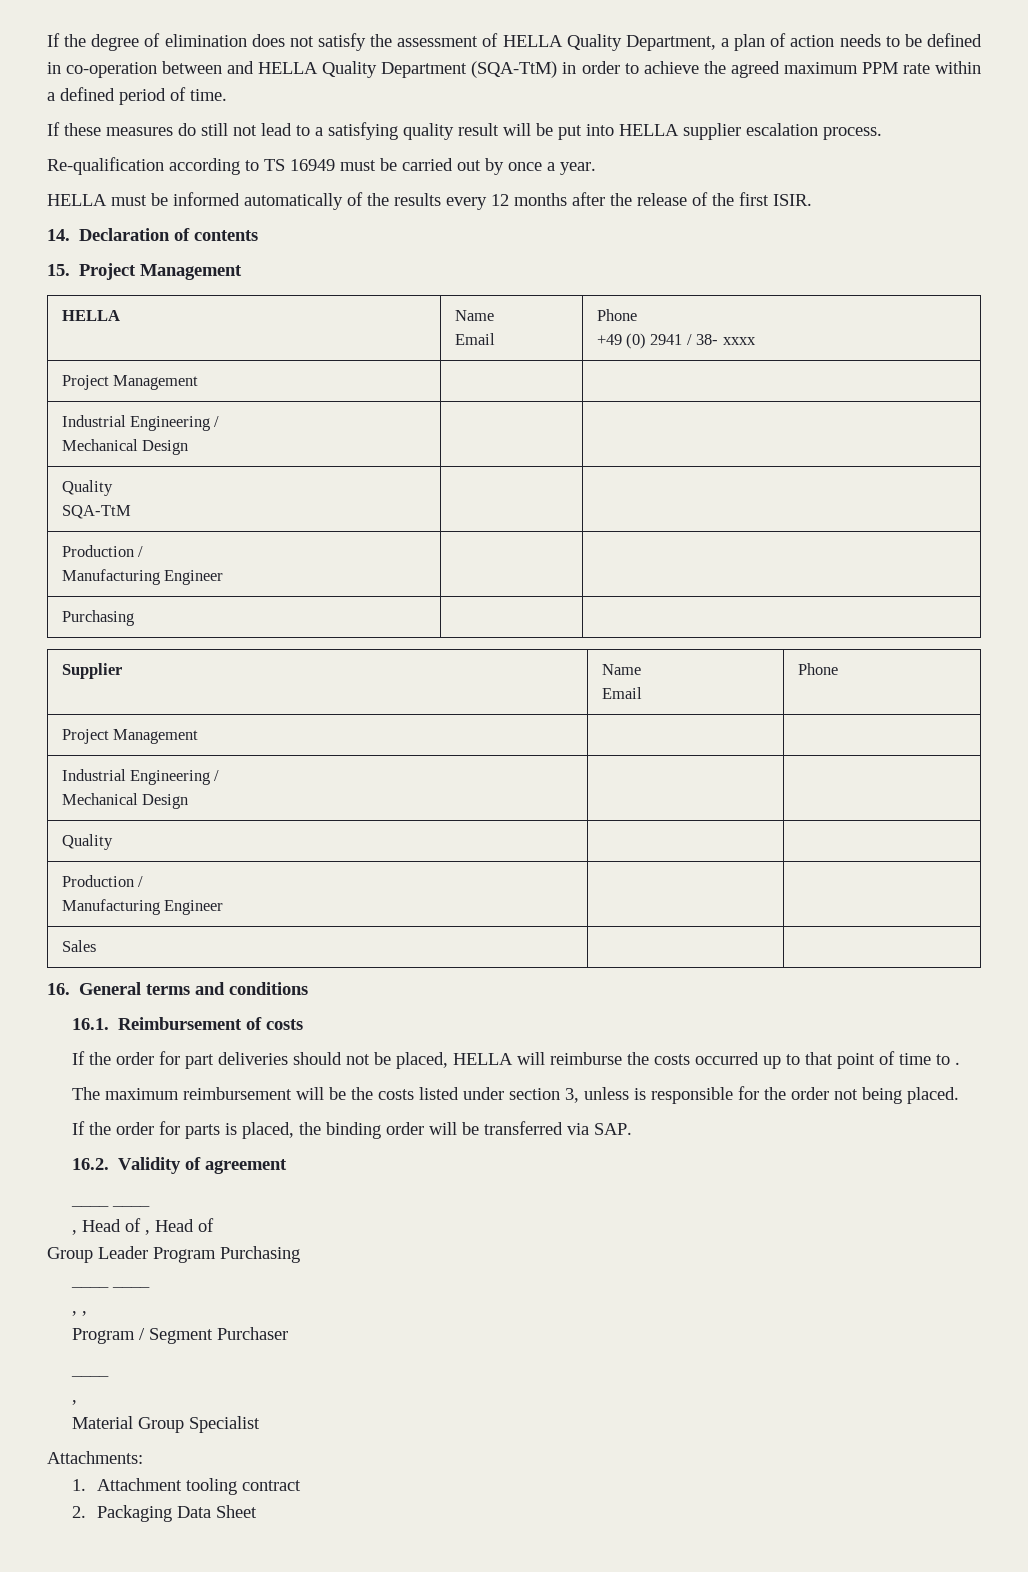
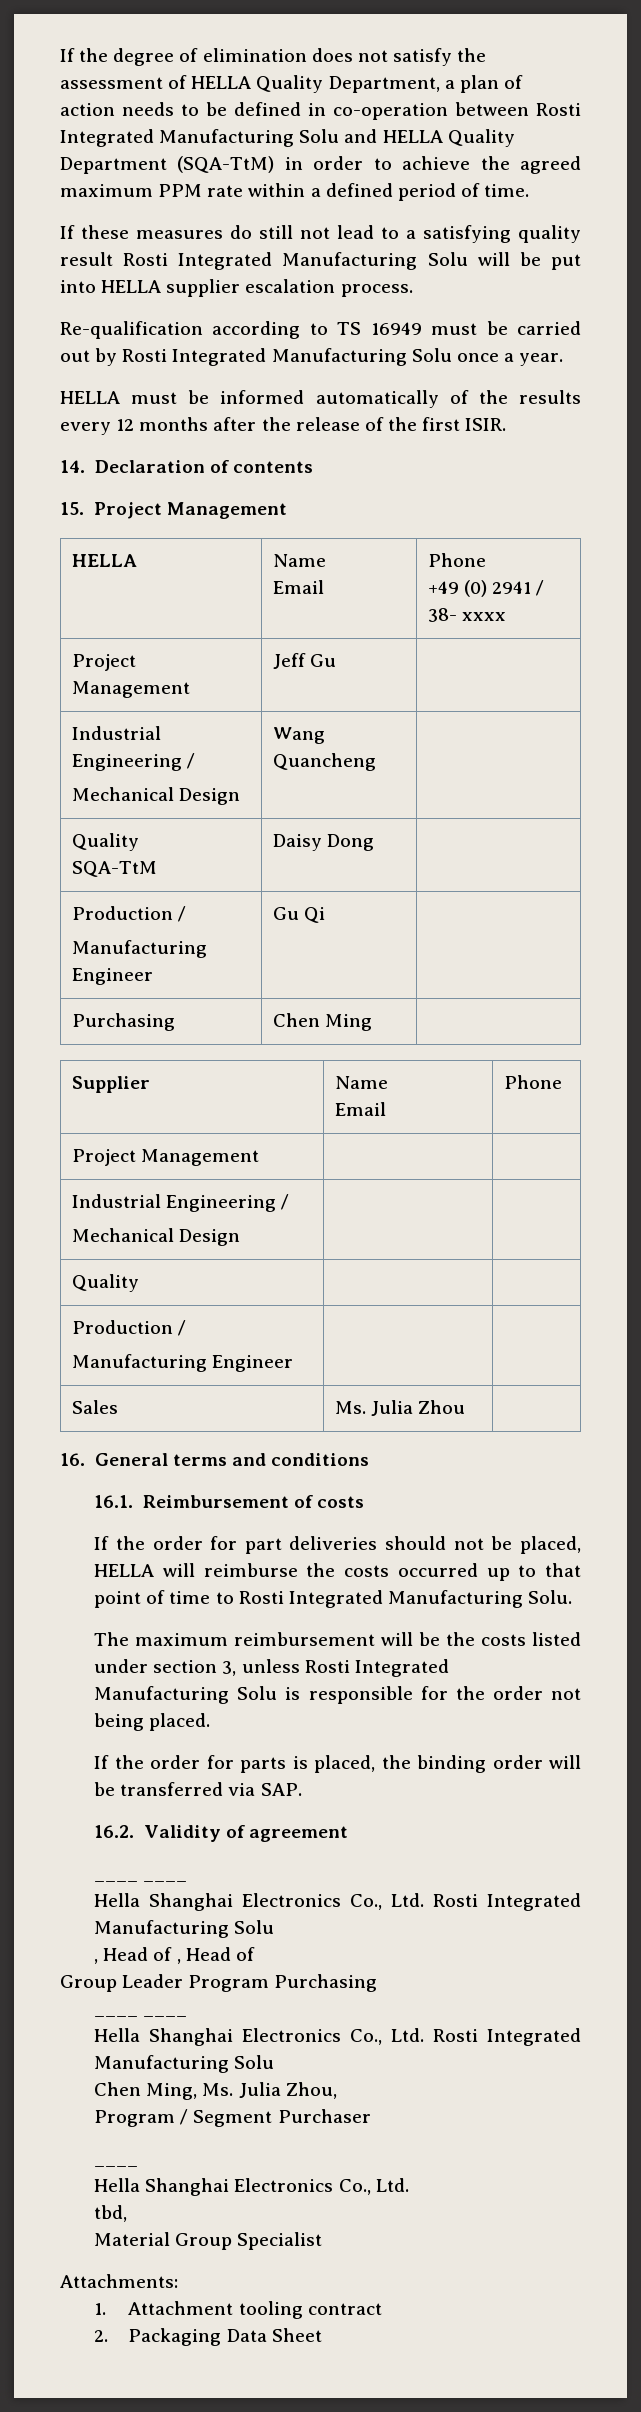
(223, 67) none -> [536,103,581,116] [60,129,340,147] Rosti Integrated Manufacturing Solu
(499, 129) none -> [123,252,468,270] Rosti Integrated Manufacturing Solu
(504, 166) none -> [122,348,452,366] Rosti Integrated Manufacturing Solu
[61,415,220,431] [61,439,188,455] | // Industrial Engineering / // Mechanical Design | -> [272,653,336,669] [71,726,161,740] [71,753,195,771] [71,787,240,805] [272,727,325,744] [272,753,376,771] Jeff Gu | // Industrial Engineering / // Mechanical Design | Wang Quancheng
[61,545,143,557] [61,569,223,585] | // Production / // Manufacturing Engineer | -> [272,834,374,851] [71,906,186,922] [71,940,207,958] [71,968,153,985] [272,907,325,923] Daisy Dong | // Production / // Manufacturing Engineer | Gu Qi
(134, 618) none -> [272,1013,372,1031] Chen Ming
(96, 946) none -> [334,1400,465,1416] Ms. Julia Zhou
[955,1062,961,1065] . -> [238,1590,573,1608] Rosti Integrated Manufacturing Solu.
(630, 1093) none -> [304,1659,449,1677] [94,1686,278,1704] Rosti Integrated Manufacturing Solu
(151, 1206) none -> [94,1893,582,1911] [94,1920,275,1938] // Hella Shanghai Electronics Co., Ltd. Rosti Integrated Manufacturing Solu
[72,1311,88,1316] , , -> [94,2028,582,2046] [94,2055,275,2073] [94,2082,337,2100] Hella Shanghai Electronics Co., Ltd. Rosti Integrated Manufacturing Solu // Chen Ming, Ms. Julia Zhou,
[72,1400,78,1405] , -> [94,2178,409,2196] [94,2205,128,2222] Hella Shanghai Electronics Co., Ltd. // tbd,

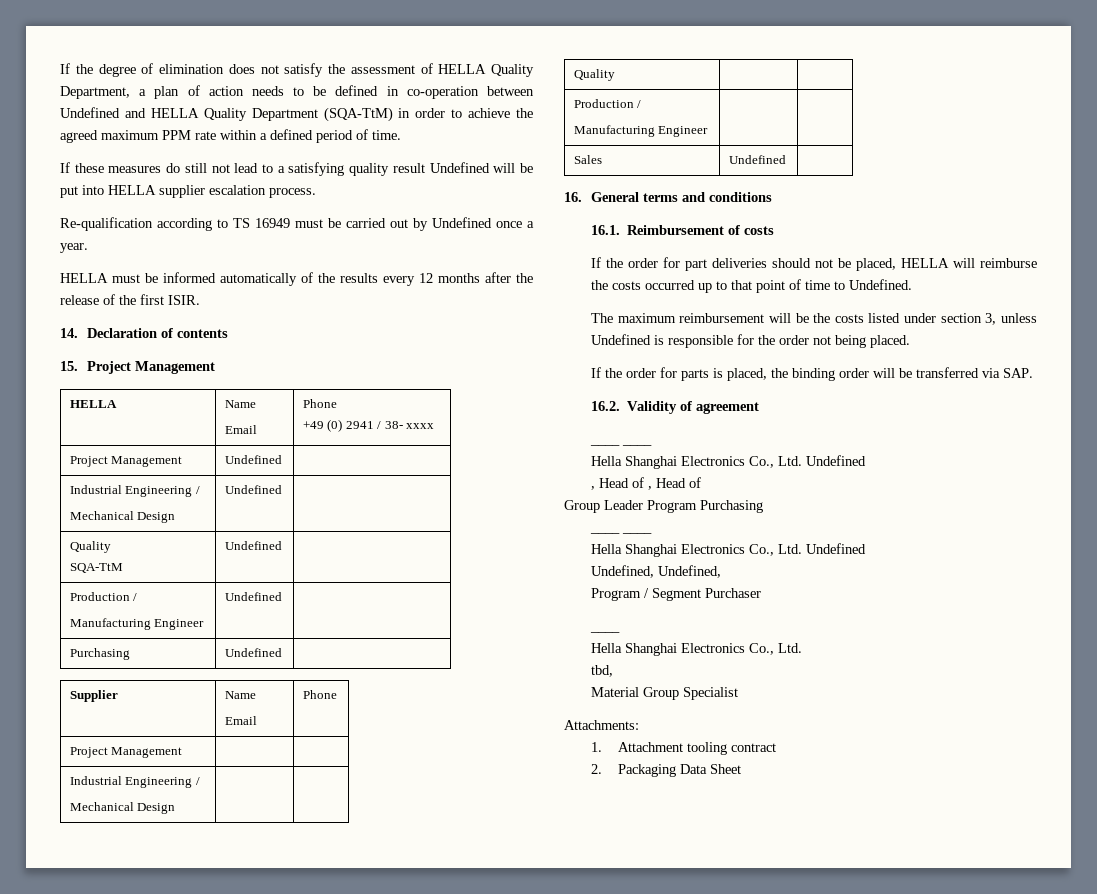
[536,103,581,116] [60,129,340,147] Rosti Integrated Manufacturing Solu -> [60,107,120,118] Undefined
[123,252,468,270] Rosti Integrated Manufacturing Solu -> [429,162,490,173] Undefined
[122,348,452,366] Rosti Integrated Manufacturing Solu -> [432,217,492,228] Undefined
[272,653,336,669] [71,726,161,740] [71,753,195,771] [71,787,240,805] [272,727,325,744] [272,753,376,771] Jeff Gu | // Industrial Engineering / // Mechanical Design | Wang Quancheng -> [224,455,282,464] [69,485,200,497] [69,511,176,523] [224,485,282,494] Undefined | // Industrial Engineering / // Mechanical Design | Undefined
[272,834,374,851] [71,906,186,922] [71,940,207,958] [71,968,153,985] [272,907,325,923] Daisy Dong | // Production / // Manufacturing Engineer | Gu Qi -> [224,541,282,550] [69,592,138,601] [69,618,205,630] [224,592,282,601] Undefined | // Production / // Manufacturing Engineer | Undefined
[272,1013,372,1031] Chen Ming -> [224,648,282,657] Undefined
[334,1400,465,1416] Ms. Julia Zhou -> [728,155,786,164] Undefined
[238,1590,573,1608] Rosti Integrated Manufacturing Solu. -> [848,279,912,290] Undefined.
[304,1659,449,1677] [94,1686,278,1704] Rosti Integrated Manufacturing Solu -> [590,334,651,345] Undefined
[433,1893,582,1911] [94,1920,275,1938] Rosti Integrated Manufacturing Solu -> [805,455,866,466] Undefined
[433,2028,582,2046] [94,2055,275,2073] [94,2082,337,2100] Rosti Integrated Manufacturing Solu // Chen Ming, Ms. Julia Zhou, -> [805,543,866,554] [590,565,721,578] Undefined // Undefined, Undefined,

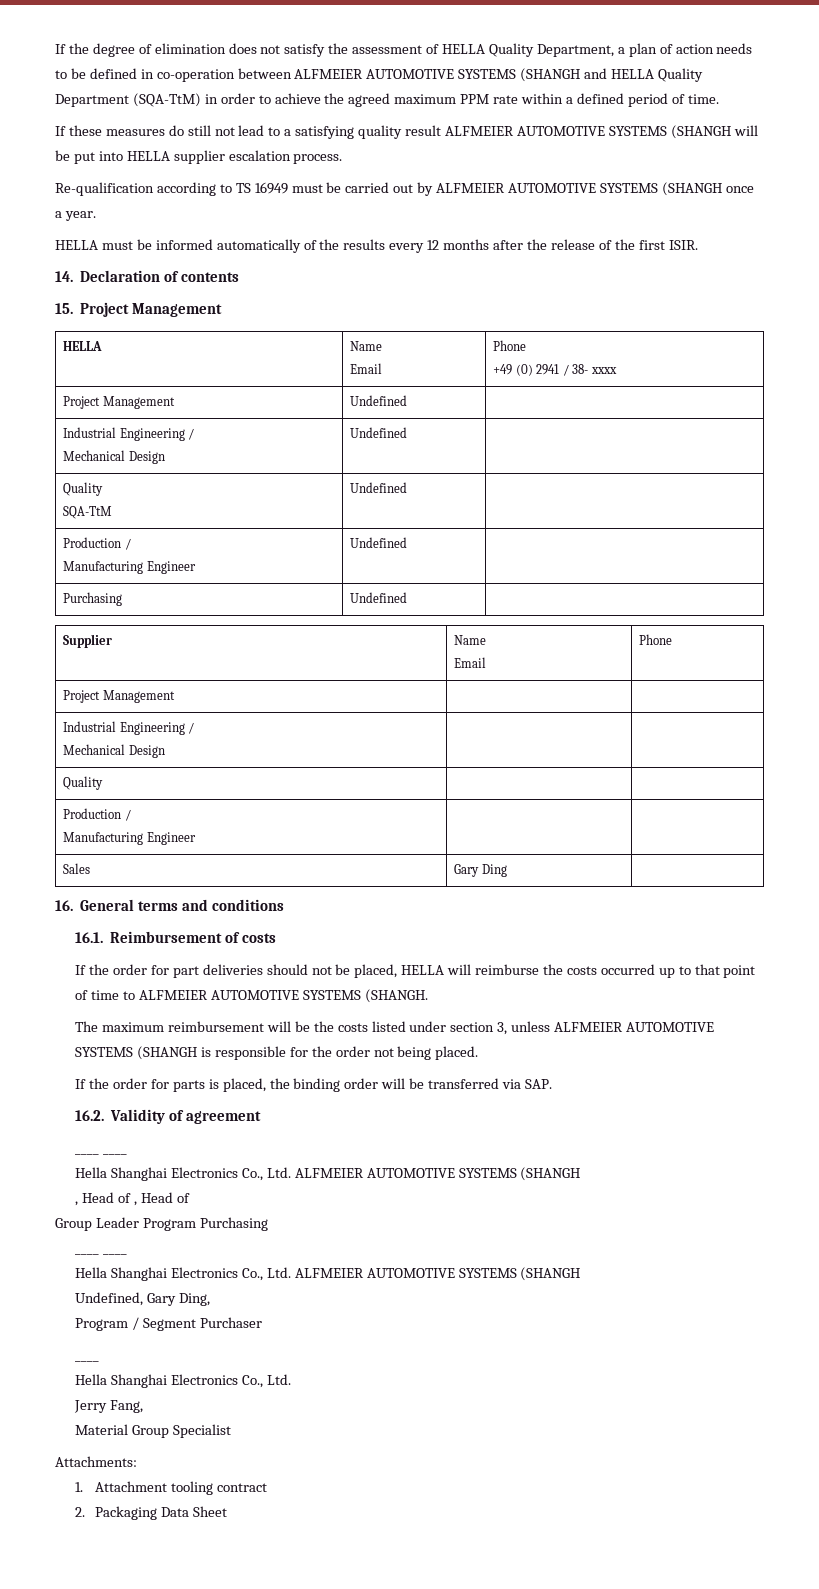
[60,107,120,118] Undefined -> [294,68,581,82] ALFMEIER AUTOMOTIVE SYSTEMS (SHANGH
[429,162,490,173] Undefined -> [444,125,731,139] ALFMEIER AUTOMOTIVE SYSTEMS (SHANGH
[432,217,492,228] Undefined -> [436,182,722,196] ALFMEIER AUTOMOTIVE SYSTEMS (SHANGH
[728,155,786,164] Undefined -> [454,864,507,877] Gary Ding
[848,279,912,290] Undefined. -> [138,989,428,1003] ALFMEIER AUTOMOTIVE SYSTEMS (SHANGH.
[590,334,651,345] Undefined -> [554,1022,715,1032] [75,1046,198,1060] ALFMEIER AUTOMOTIVE SYSTEMS (SHANGH
[805,455,866,466] Undefined -> [294,1167,581,1181] ALFMEIER AUTOMOTIVE SYSTEMS (SHANGH
[805,543,866,554] [590,565,721,578] Undefined // Undefined, Undefined, -> [294,1267,581,1281] [75,1292,210,1306] ALFMEIER AUTOMOTIVE SYSTEMS (SHANGH // Undefined, Gary Ding,
[590,665,613,677] tbd, -> [74,1400,144,1413] Jerry Fang,

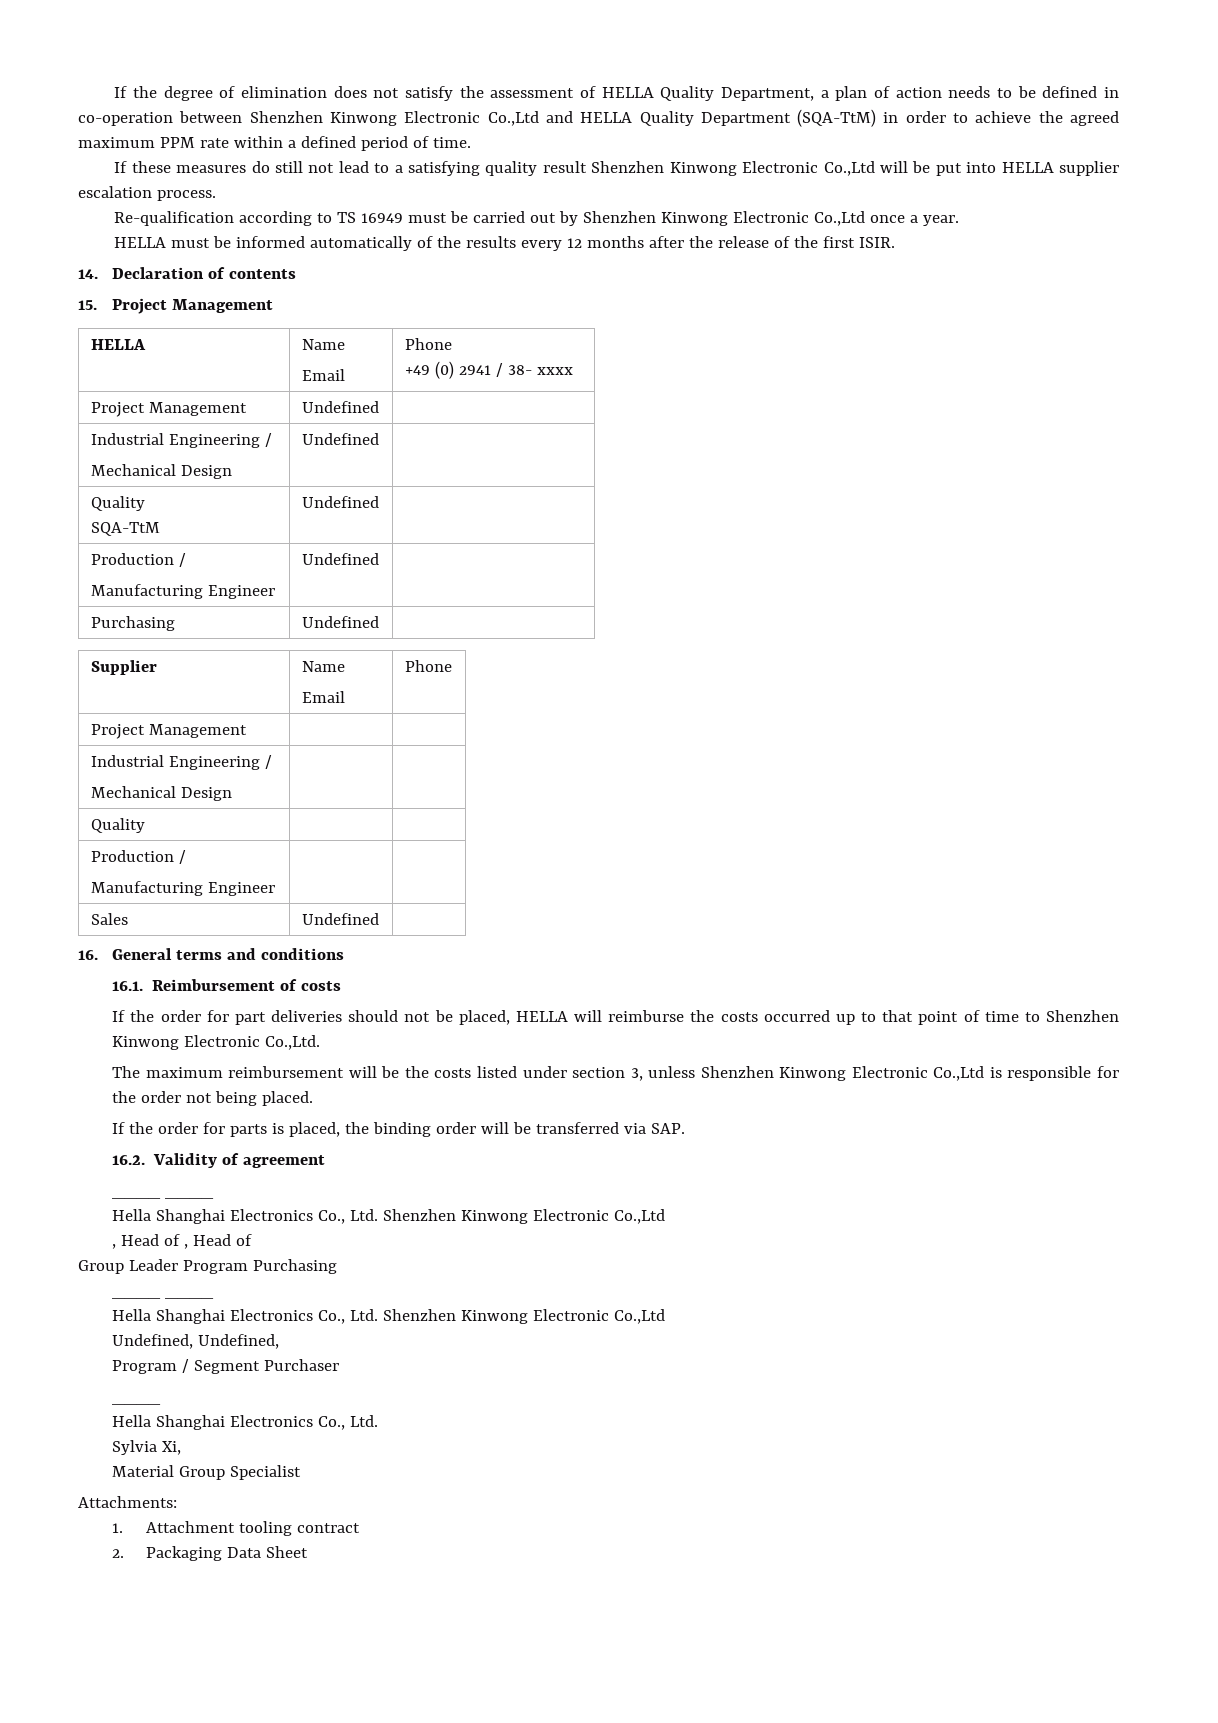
[294,68,581,82] ALFMEIER AUTOMOTIVE SYSTEMS (SHANGH -> [249,111,539,126] Shenzhen Kinwong Electronic Co.,Ltd
[444,125,731,139] ALFMEIER AUTOMOTIVE SYSTEMS (SHANGH -> [591,161,875,176] Shenzhen Kinwong Electronic Co.,Ltd
[436,182,722,196] ALFMEIER AUTOMOTIVE SYSTEMS (SHANGH -> [583,211,866,226] Shenzhen Kinwong Electronic Co.,Ltd
[454,864,507,877] Gary Ding -> [301,913,379,925] Undefined
[138,989,428,1003] ALFMEIER AUTOMOTIVE SYSTEMS (SHANGH. -> [1046,1010,1120,1022] [112,1035,321,1050] Shenzhen Kinwong Electronic Co.,Ltd.
[554,1022,715,1032] [75,1046,198,1060] ALFMEIER AUTOMOTIVE SYSTEMS (SHANGH -> [700,1066,985,1081] Shenzhen Kinwong Electronic Co.,Ltd
[294,1167,581,1181] ALFMEIER AUTOMOTIVE SYSTEMS (SHANGH -> [383,1209,666,1224] Shenzhen Kinwong Electronic Co.,Ltd
[294,1267,581,1281] [75,1292,210,1306] ALFMEIER AUTOMOTIVE SYSTEMS (SHANGH // Undefined, Gary Ding, -> [383,1309,666,1324] [112,1334,280,1349] Shenzhen Kinwong Electronic Co.,Ltd // Undefined, Undefined,
[74,1400,144,1413] Jerry Fang, -> [112,1440,182,1455] Sylvia Xi,

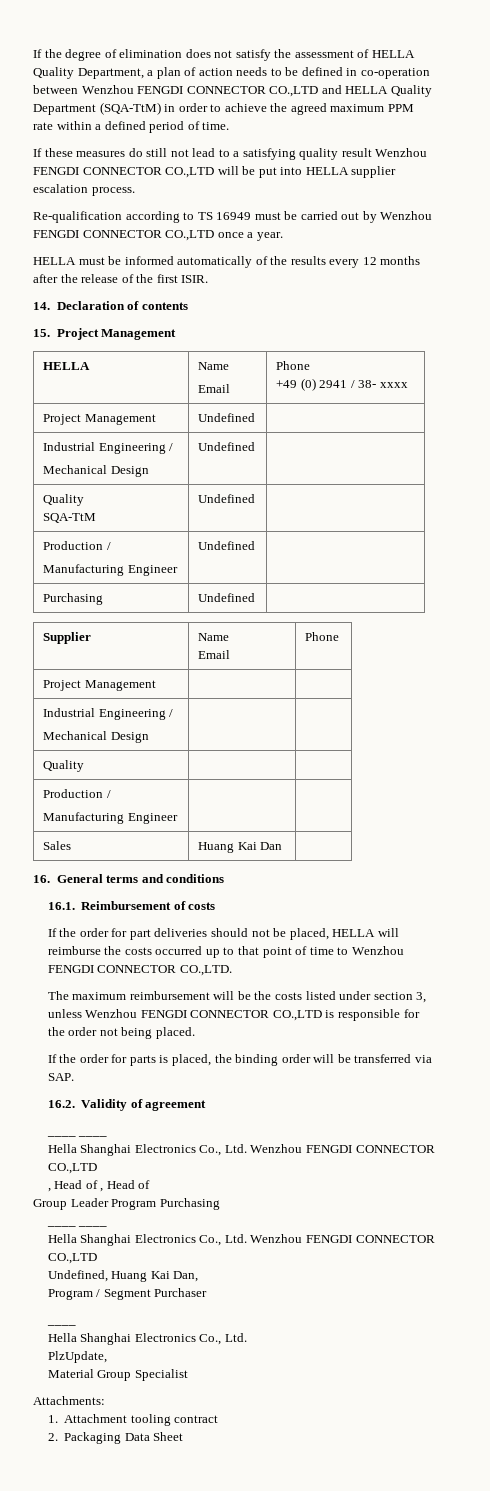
[249,111,539,126] Shenzhen Kinwong Electronic Co.,Ltd -> [81,85,319,97] Wenzhou FENGDI CONNECTOR CO.,LTD
[591,161,875,176] Shenzhen Kinwong Electronic Co.,Ltd -> [375,148,428,157] [33,167,215,178] Wenzhou FENGDI CONNECTOR CO.,LTD
[583,211,866,226] Shenzhen Kinwong Electronic Co.,Ltd -> [380,211,433,220] [33,230,215,241] Wenzhou FENGDI CONNECTOR CO.,LTD
[301,913,379,925] Undefined -> [198,842,283,853] Huang Kai Dan
[1046,1010,1120,1022] [112,1035,321,1050] Shenzhen Kinwong Electronic Co.,Ltd. -> [351,946,404,955] [47,965,232,976] Wenzhou FENGDI CONNECTOR CO.,LTD.
[700,1066,985,1081] Shenzhen Kinwong Electronic Co.,Ltd -> [85,1009,322,1021] Wenzhou FENGDI CONNECTOR CO.,LTD
[383,1209,666,1224] Shenzhen Kinwong Electronic Co.,Ltd -> [250,1144,435,1153] [47,1163,97,1174] Wenzhou FENGDI CONNECTOR CO.,LTD
[383,1309,666,1324] [112,1334,280,1349] Shenzhen Kinwong Electronic Co.,Ltd // Undefined, Undefined, -> [250,1234,435,1243] [47,1253,97,1264] [47,1270,199,1282] Wenzhou FENGDI CONNECTOR CO.,LTD // Undefined, Huang Kai Dan,
[112,1440,182,1455] Sylvia Xi, -> [47,1351,107,1363] PlzUpdate,

